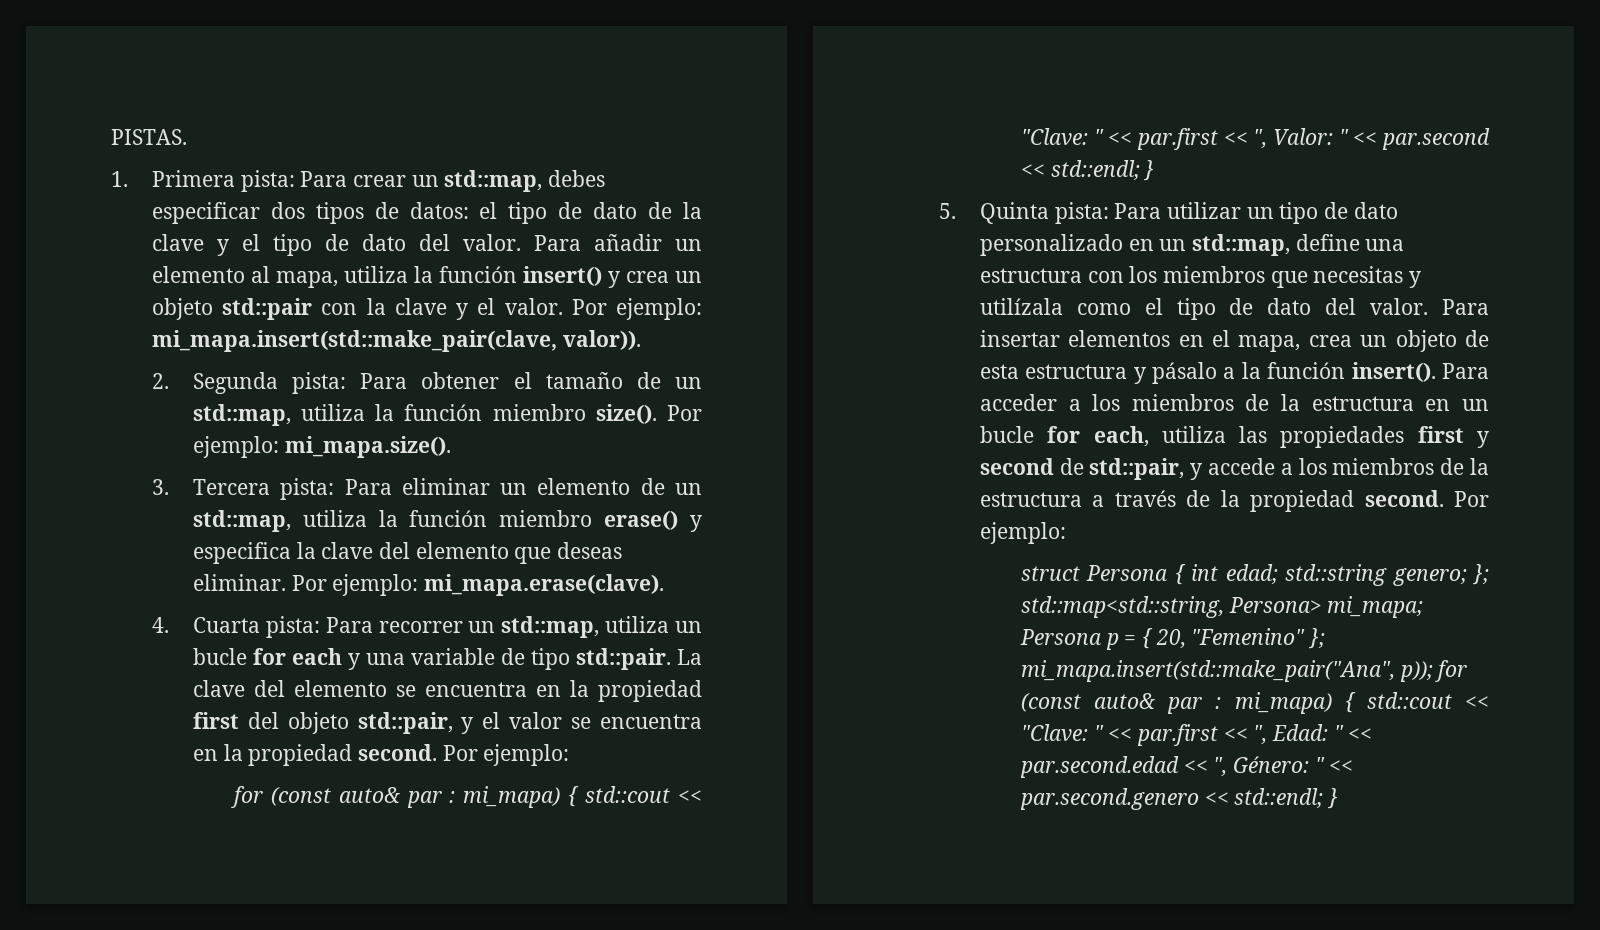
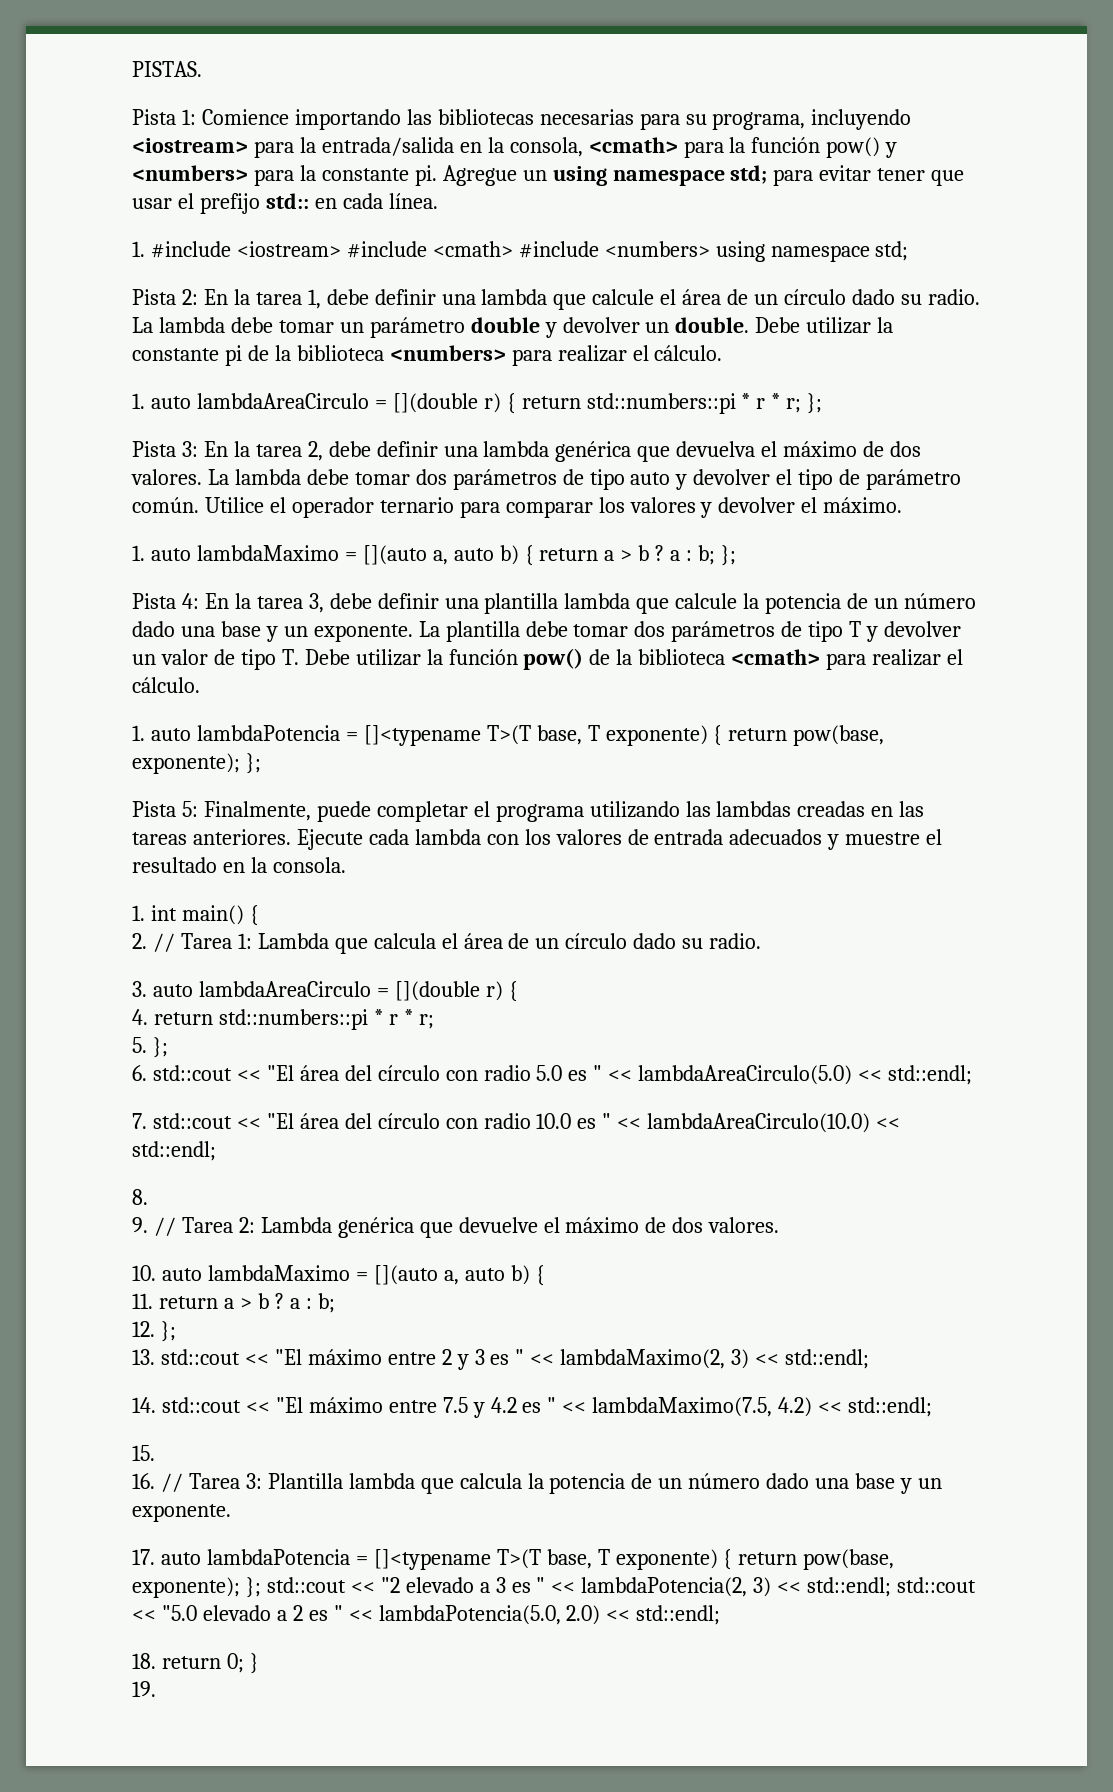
[111,170,605,192] [151,202,703,224] [151,234,702,256] [151,266,702,288] [151,298,702,320] [151,330,641,352] [151,372,702,394] [192,404,703,426] [192,436,451,458] [151,478,702,500] [192,510,702,532] [192,542,622,564] [192,574,664,596] [151,616,703,638] [192,648,702,670] [192,680,702,702] [192,712,702,734] [192,744,570,766] [230,786,702,808] [1020,128,1490,150] [1020,160,1155,181] [938,202,1398,224] [979,234,1405,256] [979,266,1421,288] [979,298,1489,320] [979,330,1489,352] [979,362,1489,384] [979,394,1489,411] [979,426,1489,448] [979,458,1489,480] [979,490,1489,512] [979,522,1066,544] [1020,564,1489,586] [1020,596,1424,618] [1019,628,1325,650] [1020,660,1468,682] [1020,692,1489,714] [1020,724,1373,746] [1019,756,1354,778] [1019,788,1338,810] 1. Primera pista: Para crear un std::map, debes especificar dos tipos de datos: el tipo de dato de la clave y el tipo de dato del valor. Para añadir un elemento al mapa, utiliza la función insert() y crea un objeto std::pair con la clave y el valor. Por ejemplo: mi_mapa.insert(std::make_pair(clave, valor)). // 2. Segunda pista: Para obtener el tamaño de un std::map, utiliza la función miembro size(). Por ejemplo: mi_mapa.size(). // 3. Tercera pista: Para eliminar un elemento de un std::map, utiliza la función miembro erase() y especifica la clave del elemento que deseas eliminar. Por ejemplo: mi_mapa.erase(clave). // 4. Cuarta pista: Para recorrer un std::map, utiliza un bucle for each y una variable de tipo std::pair. La clave del elemento se encuentra en la propiedad first del objeto std::pair, y el valor se encuentra en la propiedad second. Por ejemplo: // for (const auto& par : mi_mapa) { std::cout << "Clave: " << par.first << ", Valor: " << par.second << std::endl; } // 5. Quinta pista: Para utilizar un tipo de dato personalizado en un std::map, define una estructura con los miembros que necesitas y utilízala como el tipo de dato del valor. Para insertar elementos en el mapa, crea un objeto de esta estructura y pásalo a la función insert(). Para acceder a los miembros de la estructura en un bucle for each, utiliza las propiedades first y second de std::pair, y accede a los miembros de la estructura a través de la propiedad second. Por ejemplo: // struct Persona { int edad; std::string genero; }; std::map<std::string, Persona> mi_mapa; Persona p = { 20, "Femenino" }; mi_mapa.insert(std::make_pair("Ana", p)); for (const auto& par : mi_mapa) { std::cout << "Clave: " << par.first << ", Edad: " << par.second.edad << ", Género: " << par.second.genero << std::endl; } -> [132,109,912,130] [132,137,898,158] [132,165,965,186] [132,193,438,214] [132,241,909,262] [132,289,980,310] [132,317,894,338] [132,345,723,366] [132,393,823,414] [132,441,922,462] [131,469,962,490] [132,497,903,518] [132,545,736,566] [132,593,976,614] [132,621,962,642] [132,648,964,670] [132,677,200,693] [132,725,885,746] [132,753,261,774] [132,801,925,822] [132,829,943,850] [132,857,346,873] [132,905,259,926] [132,933,762,954] [132,981,518,1002] [132,1009,434,1030] [132,1037,168,1058] [132,1065,973,1085] [132,1113,901,1133] [132,1141,216,1161] [132,1189,148,1205] [132,1217,780,1238] [132,1265,545,1286] [132,1293,335,1313] [132,1321,176,1342] [132,1349,870,1370] [132,1397,933,1418] [132,1445,155,1461] [132,1473,942,1494] [132,1504,231,1522] [132,1549,895,1570] [132,1577,977,1598] [132,1605,721,1625] [132,1653,259,1674] [132,1681,156,1697] Pista 1: Comience importando las bibliotecas necesarias para su programa, incluyendo <iostream> para la entrada/salida en la consola, <cmath> para la función pow() y <numbers> para la constante pi. Agregue un using namespace std; para evitar tener que usar el prefijo std:: en cada línea. // 1. #include <iostream> #include <cmath> #include <numbers> using namespace std; // Pista 2: En la tarea 1, debe definir una lambda que calcule el área de un círculo dado su radio. La lambda debe tomar un parámetro double y devolver un double. Debe utilizar la constante pi de la biblioteca <numbers> para realizar el cálculo. // 1. auto lambdaAreaCirculo = [](double r) { return std::numbers::pi * r * r; }; // Pista 3: En la tarea 2, debe definir una lambda genérica que devuelva el máximo de dos valores. La lambda debe tomar dos parámetros de tipo auto y devolver el tipo de parámetro común. Utilice el operador ternario para comparar los valores y devolver el máximo. // 1. auto lambdaMaximo = [](auto a, auto b) { return a > b ? a : b; }; // Pista 4: En la tarea 3, debe definir una plantilla lambda que calcule la potencia de un número dado una base y un exponente. La plantilla debe tomar dos parámetros de tipo T y devolver un valor de tipo T. Debe utilizar la función pow() de la biblioteca <cmath> para realizar el cálculo. // 1. auto lambdaPotencia = []<typename T>(T base, T exponente) { return pow(base, exponente); }; // Pista 5: Finalmente, puede completar el programa utilizando las lambdas creadas en las tareas anteriores. Ejecute cada lambda con los valores de entrada adecuados y muestre el resultado en la consola. // 1. int main() { // 2. // Tarea 1: Lambda que calcula el área de un círculo dado su radio. // 3. auto lambdaAreaCirculo = [](double r) { // 4. return std::numbers::pi * r * r; // 5. }; // 6. std::cout << "El área del círculo con radio 5.0 es " << lambdaAreaCirculo(5.0) << std::endl; // 7. std::cout << "El área del círculo con radio 10.0 es " << lambdaAreaCirculo(10.0) << std::endl; // 8. // 9. // Tarea 2: Lambda genérica que devuelve el máximo de dos valores. // 10. auto lambdaMaximo = [](auto a, auto b) { // 11. return a > b ? a : b; // 12. }; // 13. std::cout << "El máximo entre 2 y 3 es " << lambdaMaximo(2, 3) << std::endl; // 14. std::cout << "El máximo entre 7.5 y 4.2 es " << lambdaMaximo(7.5, 4.2) << std::endl; // 15. // 16. // Tarea 3: Plantilla lambda que calcula la potencia de un número dado una base y un exponente. // 17. auto lambdaPotencia = []<typename T>(T base, T exponente) { return pow(base, exponente); }; std::cout << "2 elevado a 3 es " << lambdaPotencia(2, 3) << std::endl; std::cout << "5.0 elevado a 2 es " << lambdaPotencia(5.0, 2.0) << std::endl; // 18. return 0; } // 19.

